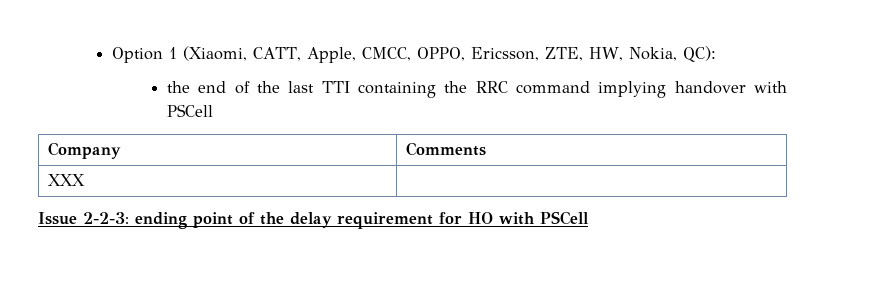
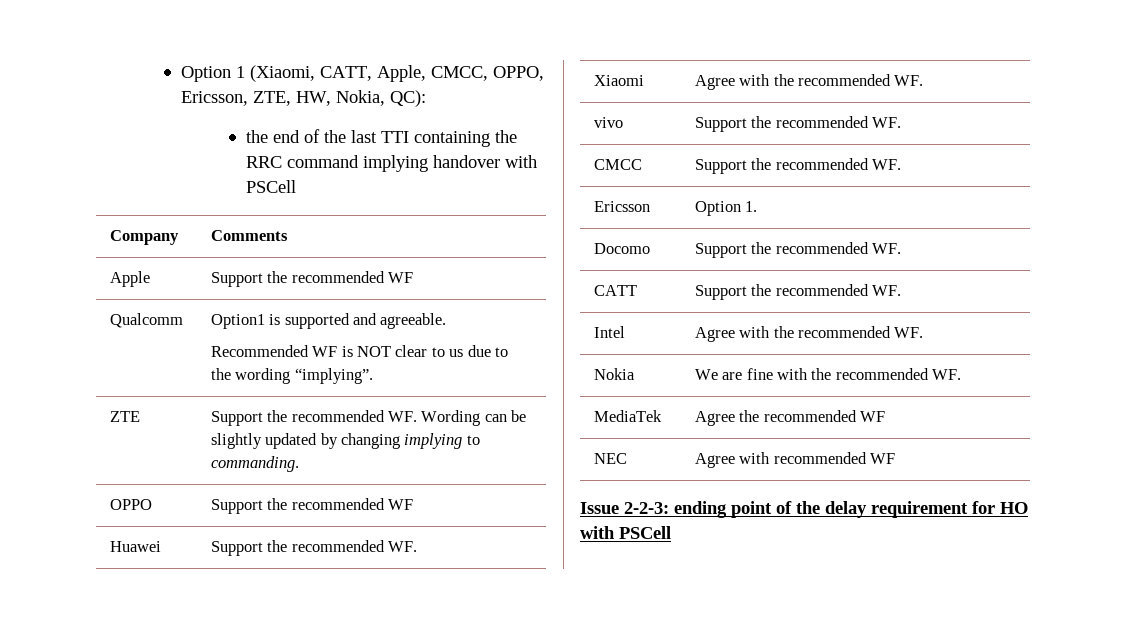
[47,174,85,186] XXX | -> [109,271,150,287] [210,271,414,287] [109,313,183,328] [210,313,447,329] [210,345,509,357] [210,368,373,384] [109,411,140,422] [210,410,527,426] [210,433,480,449] [210,456,299,472] [109,499,152,510] [210,498,414,514] [109,541,161,552] [210,540,418,556] [593,75,644,86] [694,74,924,90] [593,117,623,128] [694,116,902,132] [593,159,642,170] [694,158,902,174] [593,201,650,212] [694,201,758,216] [593,243,650,254] [694,242,902,258] [593,285,637,296] [694,284,902,300] [593,326,625,338] [694,326,924,342] [593,368,635,380] [694,368,962,380] [593,410,662,422] [694,410,886,426] [593,453,627,464] [694,452,896,468] Apple | Support the recommended WF // Qualcomm | Option1 is supported and agreeable. // Recommended WF is NOT clear to us due to the wording “implying”. // ZTE | Support the recommended WF. Wording can be slightly updated by changing implying to commanding. // OPPO | Support the recommended WF // Huawei | Support the recommended WF. // Xiaomi | Agree with the recommended WF. // vivo | Support the recommended WF. // CMCC | Support the recommended WF. // Ericsson | Option 1. // Docomo | Support the recommended WF. // CATT | Support the recommended WF. // Intel | Agree with the recommended WF. // Nokia | We are fine with the recommended WF. // MediaTek | Agree the recommended WF // NEC | Agree with recommended WF

